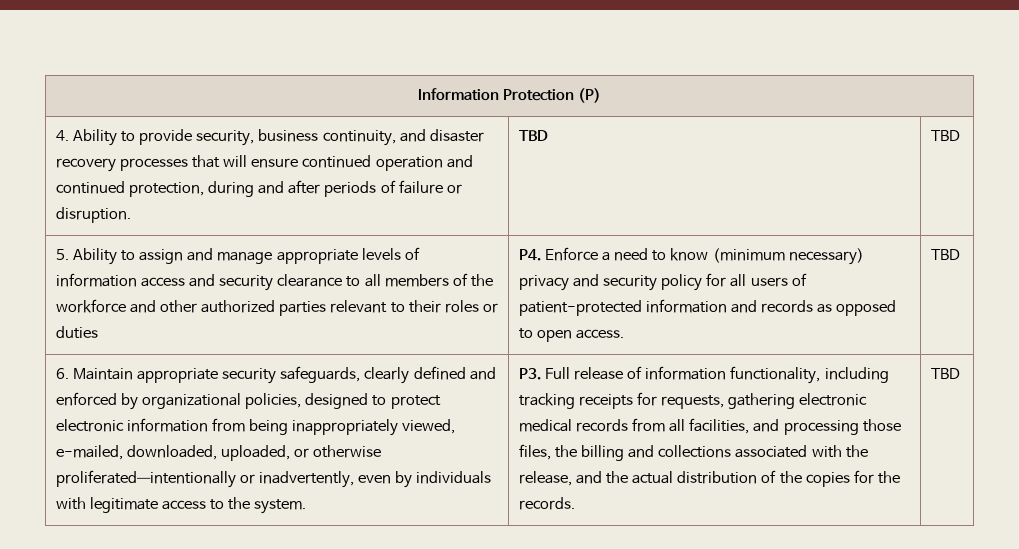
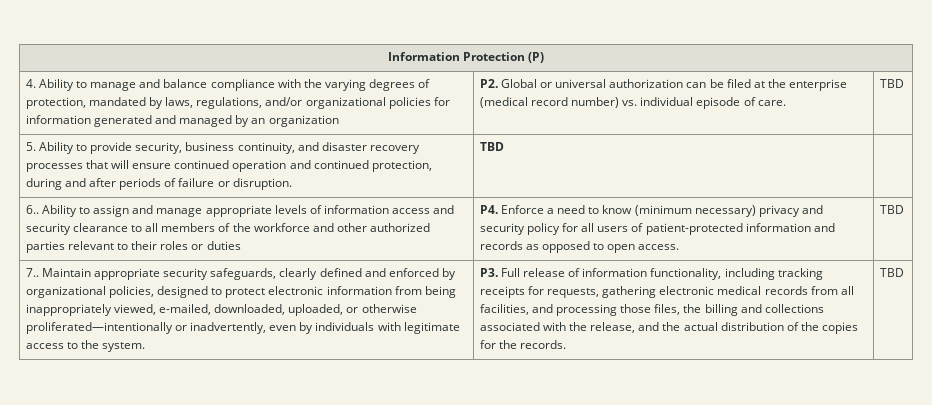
(136, 136) none -> [90,79,431,91] [25,97,450,109] [25,115,339,127] [479,79,847,91] [479,97,786,109] [879,79,904,88] [25,142,88,154] manage and balance compliance with the varying degrees of protection, mandated by laws, regulations, and/or organizational policies for information generated and managed by an organization | P2. Global or universal authorization can be filed at the enterprise (medical record number) vs. individual episode of care. | TBD // 5. Ability to
[931,130,961,141] [56,249,70,260] TBD // 5. -> [25,205,39,214] // 6..
[56,368,70,379] 6. -> [25,268,39,277] 7..

